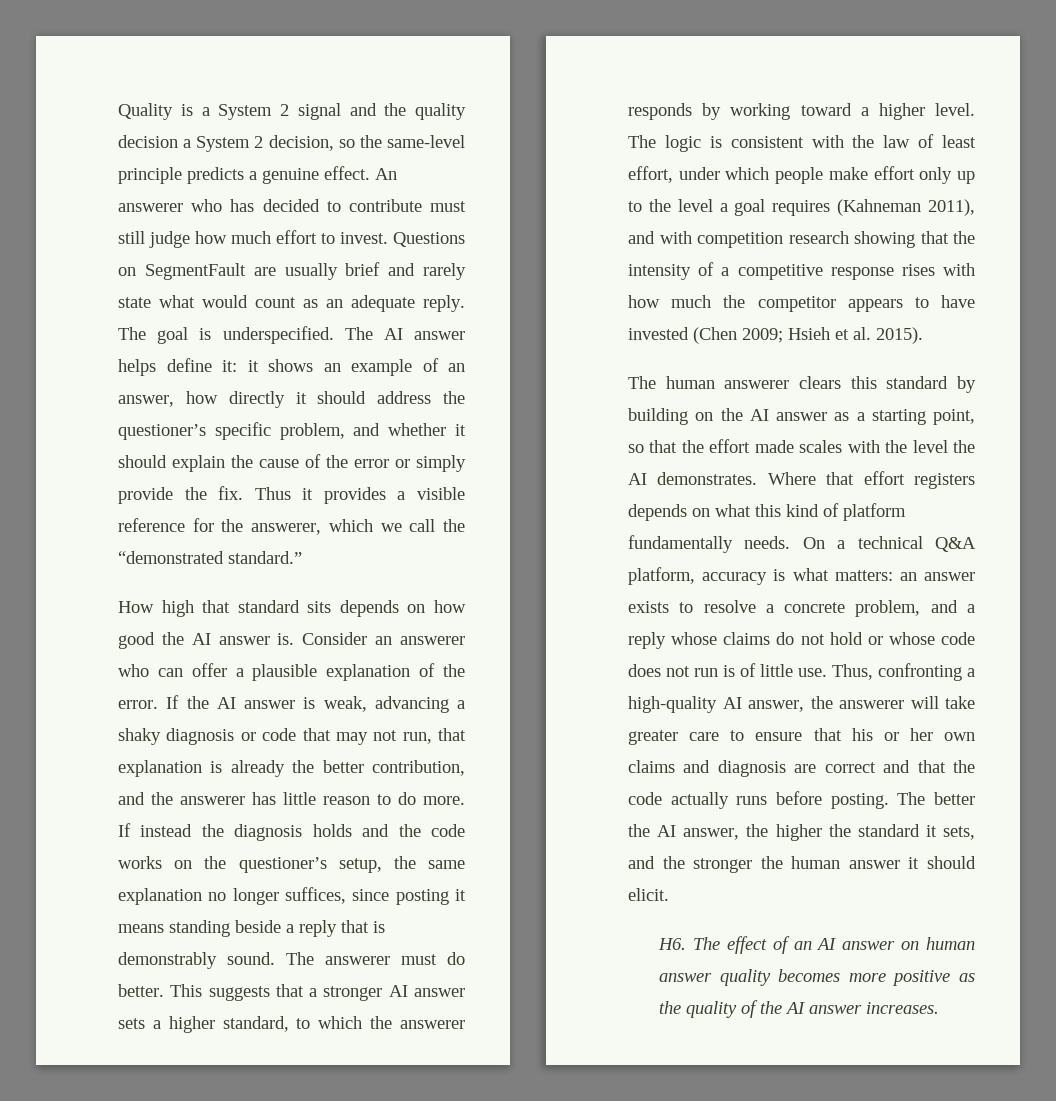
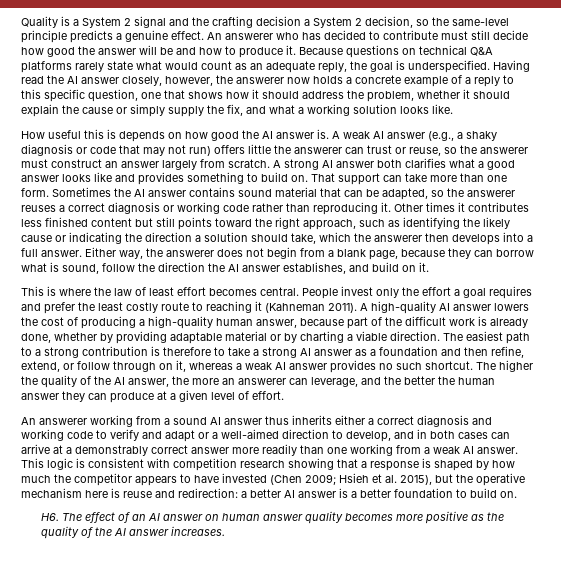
[415,103,466,120] quality -> [212,16,253,28] crafting
[149,230,465,248] [118,262,416,280] judge how much effort to invest. Questions on SegmentFault are usually brief and -> [493,30,528,40] [21,45,493,58] [21,61,72,73] decide how good the answer will be and how to produce it. Because questions on technical Q&A platforms
[423,295,465,312] [118,327,146,340] reply. The -> [318,61,367,73] reply, the
[344,327,465,340] [118,358,465,376] [118,391,465,408] [118,422,381,440] The AI answer helps define it: it shows an example of an answer, how directly it should address the questioner’s specific problem, and -> [493,60,530,72] [21,75,514,87] [21,89,414,102] Having read the AI answer closely, however, the answerer now holds a concrete example of a reply to this specific question, one that shows how it should address the problem,
[305,454,466,472] [118,486,465,504] [118,518,465,535] [118,551,302,564] [118,600,332,617] of the error or simply provide the fix. Thus it provides a visible reference for the answerer, which we call the “demonstrated standard.” // How high that standard sits -> [116,104,453,117] [21,129,116,139] or simply supply the fix, and what a working solution looks like. // How useful this is
[302,632,465,645] [118,663,465,681] [118,695,449,713] Consider an answerer who can offer a plausible explanation of the error. If the AI answer is weak, advancing -> [332,131,454,141] A weak AI answer (e.g.,
[402,728,466,744] [118,760,465,777] [118,792,465,805] [118,823,465,841] [118,856,465,873] [118,887,466,905] [118,920,385,937] [118,952,465,969] [118,984,465,1001] [118,1016,465,1033] [628,103,975,120] [628,134,976,152] [628,166,975,184] [628,199,975,216] [628,231,655,244] run, that explanation is already the better contribution, and the answerer has little reason to do more. If instead the diagnosis holds and the code works on the questioner’s setup, the same explanation no longer suffices, since posting it means standing beside a reply that is demonstrably sound. The answerer must do better. This suggests that a stronger AI answer sets a higher standard, to which the answerer responds by working toward a higher level. The logic is consistent with the law of least effort, under which people make effort only up to the level a goal requires (Kahneman 2011), and -> [189,144,528,156] [21,158,515,170] [21,172,507,185] [21,187,515,200] [21,202,529,215] [21,217,510,230] [21,232,533,245] [21,247,534,260] [21,262,429,274] [21,286,532,299] [21,301,529,314] [21,316,528,329] [21,331,530,344] [21,346,524,358] [21,360,533,373] [21,375,495,388] [21,390,284,403] [21,415,492,427] [21,429,510,442] [21,444,518,456] [21,458,144,470] run) offers little the answerer can trust or reuse, so the answerer must construct an answer largely from scratch. A strong AI answer both clarifies what a good answer looks like and provides something to build on. That support can take more than one form. Sometimes the AI answer contains sound material that can be adapted, so the answerer reuses a correct diagnosis or working code rather than reproducing it. Other times it contributes less finished content but still points toward the right approach, such as identifying the likely cause or indicating the direction a solution should take, which the answerer then develops into a full answer. Either way, the answerer does not begin from a blank page, because they can borrow what is sound, follow the direction the AI answer establishes, and build on it. // This is where the law of least effort becomes central. People invest only the effort a goal requires and prefer the least costly route to reaching it (Kahneman 2011). A high-quality AI answer lowers the cost of producing a high-quality human answer, because part of the difficult work is already done, whether by providing adaptable material or by charting a viable direction. The easiest path to a strong contribution is therefore to take a strong AI answer as a foundation and then refine, extend, or follow through on it, whereas a weak AI answer provides no such shortcut. The higher the quality of the AI answer, the more an answerer can leverage, and the better the human answer they can produce at a given level of effort. // An answerer working from a sound AI answer thus inherits either a correct diagnosis and working code to verify and adapt or a well-aimed direction to develop, and in both cases can arrive at a demonstrably correct answer more readily than one working from a weak AI answer. This logic is consistent
[953,231,975,244] [628,262,975,280] the intensity of a competitive response rises with -> [361,458,489,471] a response is shaped by
[876,327,923,344] [628,376,976,393] [628,408,975,425] [628,439,975,453] [628,471,975,489] [628,503,906,521] [628,535,976,553] [628,567,975,585] [628,600,975,617] [628,632,975,649] [628,663,975,681] [628,696,975,713] [628,728,975,745] [628,760,975,777] [628,791,975,809] [628,824,975,841] [628,856,976,873] [628,888,669,901] 2015). // The human answerer clears this standard by building on the AI answer as a starting point, so that the effort made scales with the level the AI demonstrates. Where that effort registers depends on what this kind of platform fundamentally needs. On a technical Q&A platform, accuracy is what matters: an answer exists to resolve a concrete problem, and a reply whose claims do not hold or whose code does not run is of little use. Thus, confronting a high-quality AI answer, the answerer will take greater care to ensure that his or her own claims and diagnosis are correct and that the code actually runs before posting. The better the AI answer, the higher the standard it sets, and the stronger the human answer it should elicit. -> [400,473,525,486] [21,488,517,498] 2015), but the operative mechanism here is reuse and redirection: a better AI answer is a better foundation to build on.

